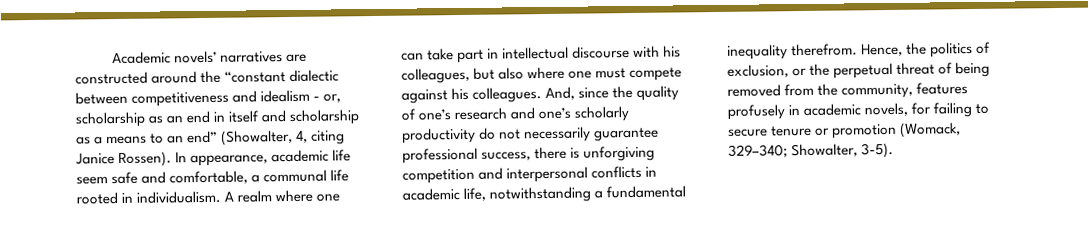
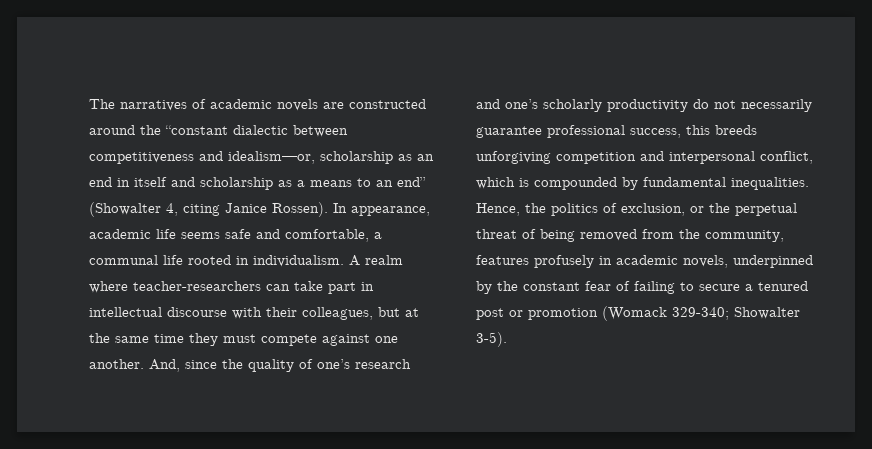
[111,50,283,65] Academic novels’ narratives -> [89,99,318,111] The narratives of academic novels
[260,89,342,103] idealism - or, -> [228,151,315,164] idealism—or,
[221,129,294,146] (Showalter, -> [89,202,161,217] (Showalter
[76,176,108,185] seem -> [181,232,220,239] seems
[316,193,341,202] one -> [133,281,261,291] teacher-researchers
[663,45,682,58] his -> [266,307,297,317] their
[498,66,593,80] also where one -> [405,308,419,317] [89,333,218,346] at the same time they
[451,87,543,103] his colleagues. -> [375,336,398,343] [89,359,144,369] one another.
[534,146,581,160] there is -> [686,125,757,135] this breeds
[591,165,658,179] [402,185,687,203] [727,43,859,60] conflicts in academic life, notwithstanding a fundamental inequality therefrom. -> [760,151,813,164] [476,177,809,190] conflict, which is compounded by fundamental inequalities.
[911,102,990,118] [728,122,962,139] [728,143,859,158] for failing to secure tenure or promotion (Womack, 329–340; Showalter, -> [733,255,813,268] [476,281,808,294] [476,306,800,321] underpinned by the constant fear of failing to secure a tenured post or promotion (Womack 329-340; Showalter

